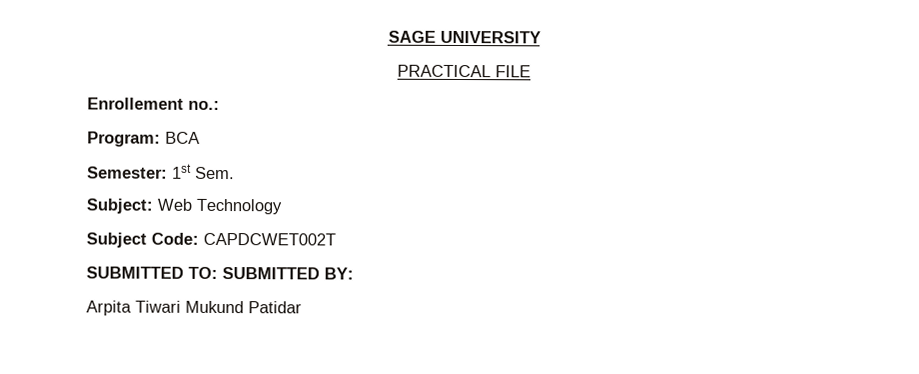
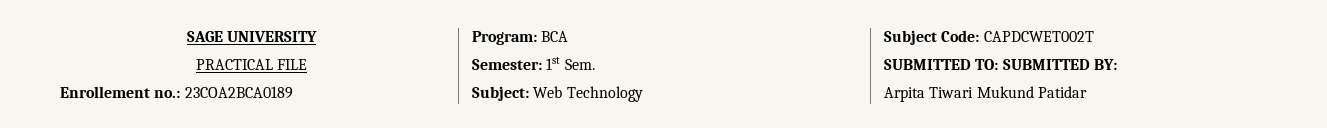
(220, 105) none -> [184,86,293,99] 23COA2BCA0189

